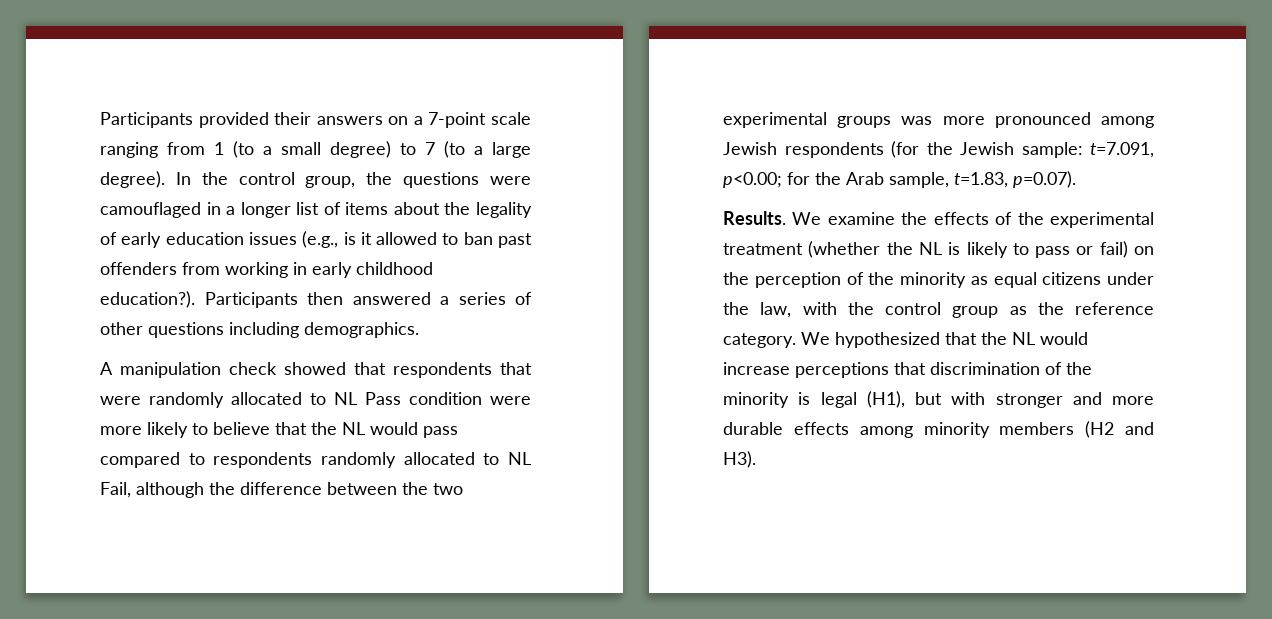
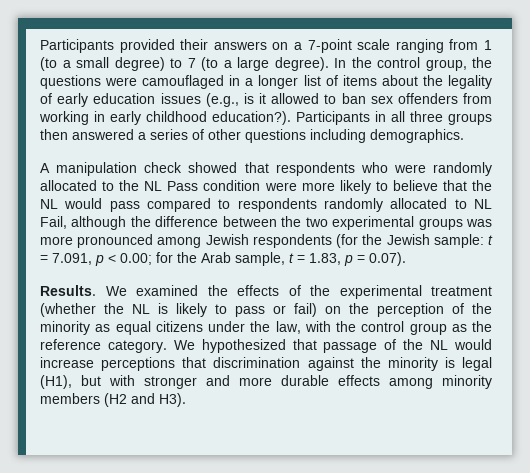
[498,233,532,248] past -> [370,96,393,104] sex
(298, 300) none -> [375,111,492,125] in all three groups
[500,362,532,375] that -> [360,162,388,173] who
(326, 399) none -> [119,180,140,191] the
[1090,142,1154,158] [723,171,1076,188] t=7.091, p<0.00; for the Arab sample, t=1.83, p=0.07). -> [488,235,494,245] [40,252,406,266] t = 7.091, p < 0.00; for the Arab sample, t = 1.83, p = 0.07).
[827,212,895,225] examine -> [136,285,198,296] examined
(977, 338) none -> [323,339,397,353] passage of
[1045,362,1062,375] of -> [307,357,354,371] against

